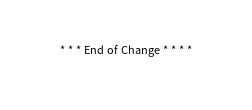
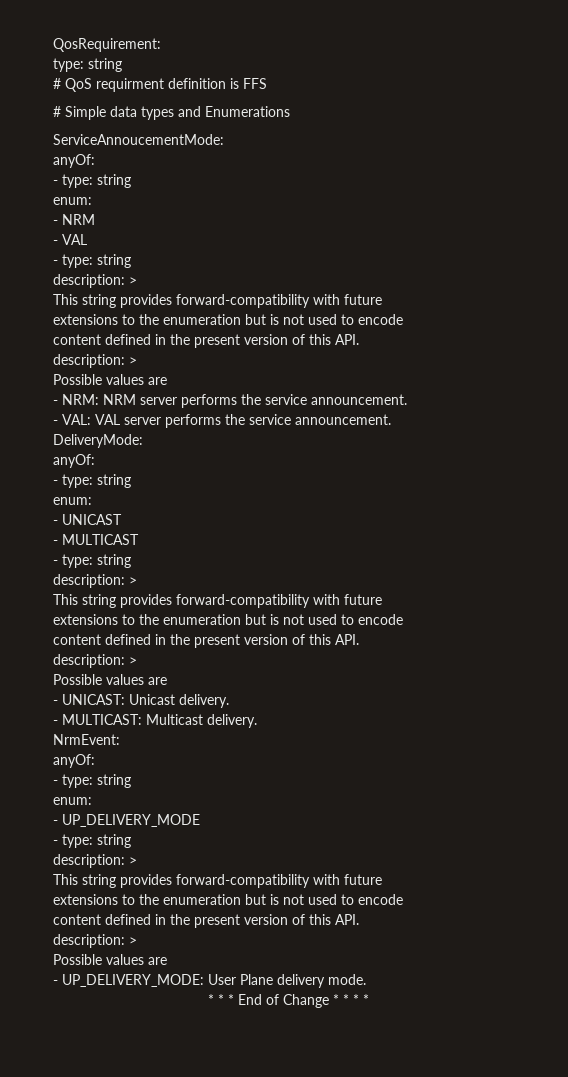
(60, 49) none -> [53,38,161,52] [53,58,122,72] [53,78,267,92] [53,106,290,120] [53,134,224,145] [53,154,95,168] [53,174,131,188] [53,197,92,205] [53,214,95,225] [53,234,87,245] [53,254,131,268] [53,274,137,288] [53,294,382,308] [53,314,403,325] [53,334,359,348] [53,354,137,368] [53,374,167,385] [53,394,407,408] [53,414,391,428] [53,434,143,448] [53,454,95,468] [53,474,131,488] [53,497,92,505] [53,514,122,525] [53,534,139,545] [53,554,131,568] [53,574,137,588] [53,594,382,608] [53,614,403,625] [53,634,359,648] [53,654,137,668] [53,674,167,685] [53,694,229,708] [53,714,257,728] [53,734,120,745] [53,754,95,768] [53,774,131,788] [53,797,92,805] [53,814,200,827] [53,834,131,848] [53,854,137,868] [53,874,382,888] [53,894,403,905] [53,914,359,928] [53,934,137,948] [53,954,167,965] [53,974,366,988] QosRequirement: // type: string // # QoS requirment definition is FFS // # Simple data types and Enumerations // ServiceAnnoucementMode: // anyOf: // - type: string // enum: // - NRM // - VAL // - type: string // description: > // This string provides forward-compatibility with future // extensions to the enumeration but is not used to encode // content defined in the present version of this API. // description: > // Possible values are // - NRM: NRM server performs the service announcement. // - VAL: VAL server performs the service announcement. // DeliveryMode: // anyOf: // - type: string // enum: // - UNICAST // - MULTICAST // - type: string // description: > // This string provides forward-compatibility with future // extensions to the enumeration but is not used to encode // content defined in the present version of this API. // description: > // Possible values are // - UNICAST: Unicast delivery. // - MULTICAST: Multicast delivery. // NrmEvent: // anyOf: // - type: string // enum: // - UP_DELIVERY_MODE // - type: string // description: > // This string provides forward-compatibility with future // extensions to the enumeration but is not used to encode // content defined in the present version of this API. // description: > // Possible values are // - UP_DELIVERY_MODE: User Plane delivery mode. //

